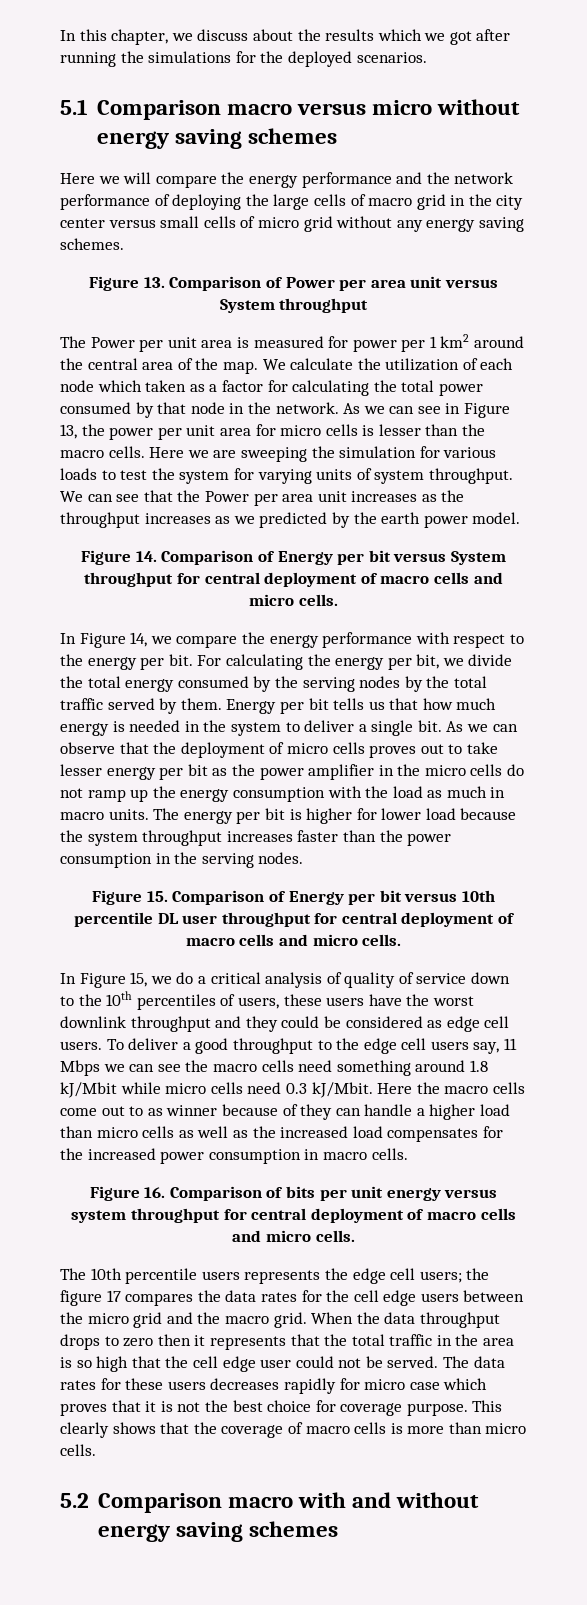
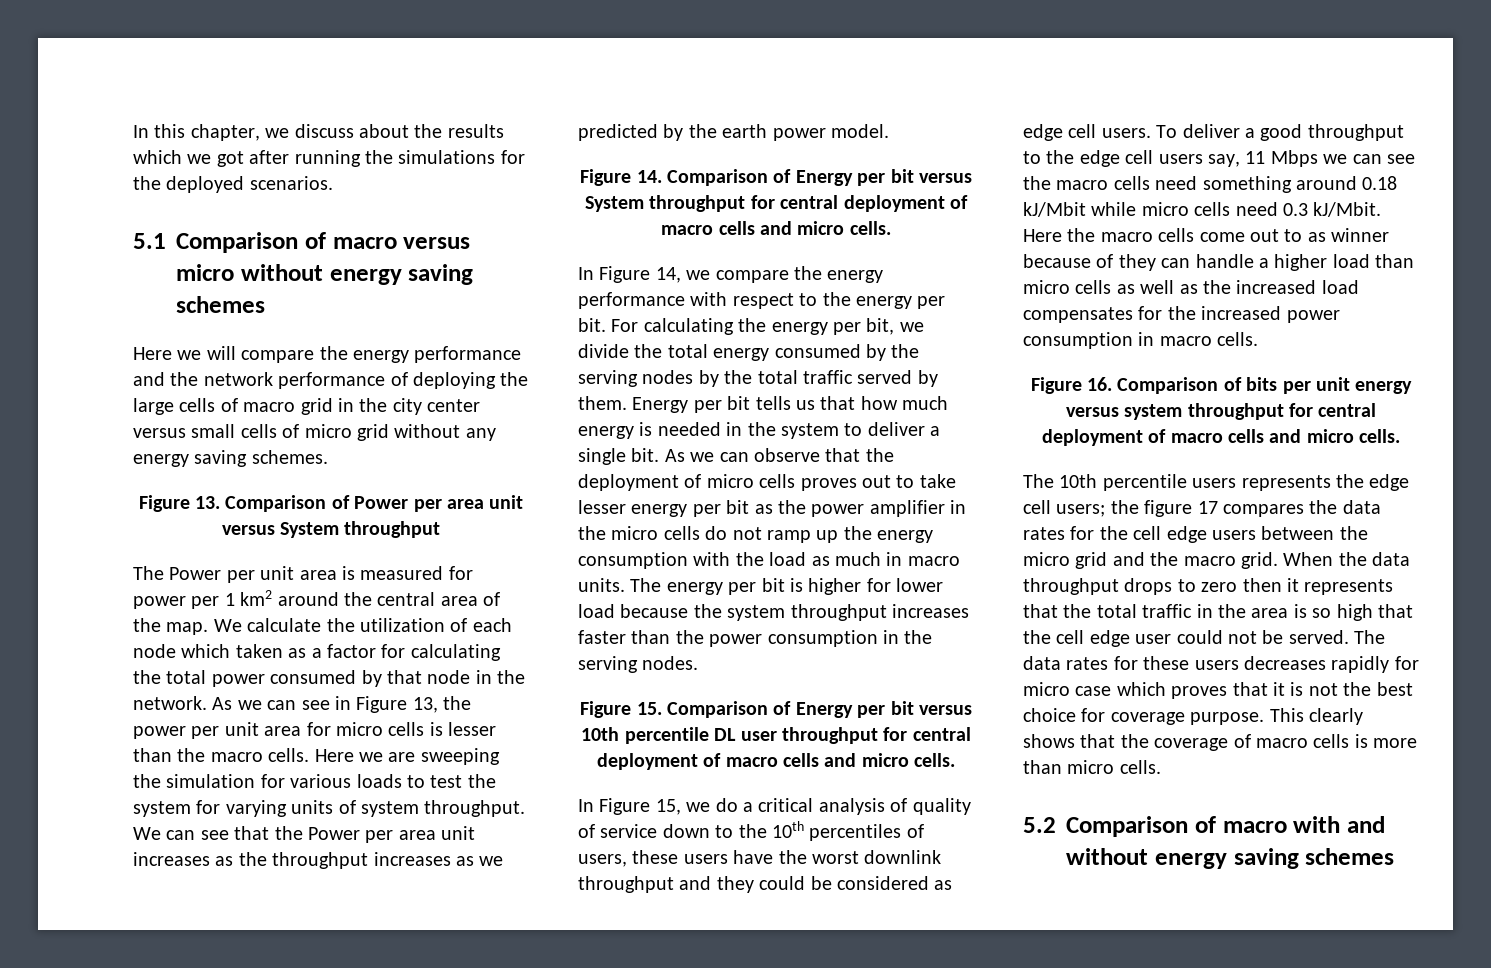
(221, 110) none -> [304,232,326,249] of
[469,1060,488,1072] 1.8 -> [1362,176,1398,190] 0.18
(222, 1503) none -> [1194,816,1216,833] of

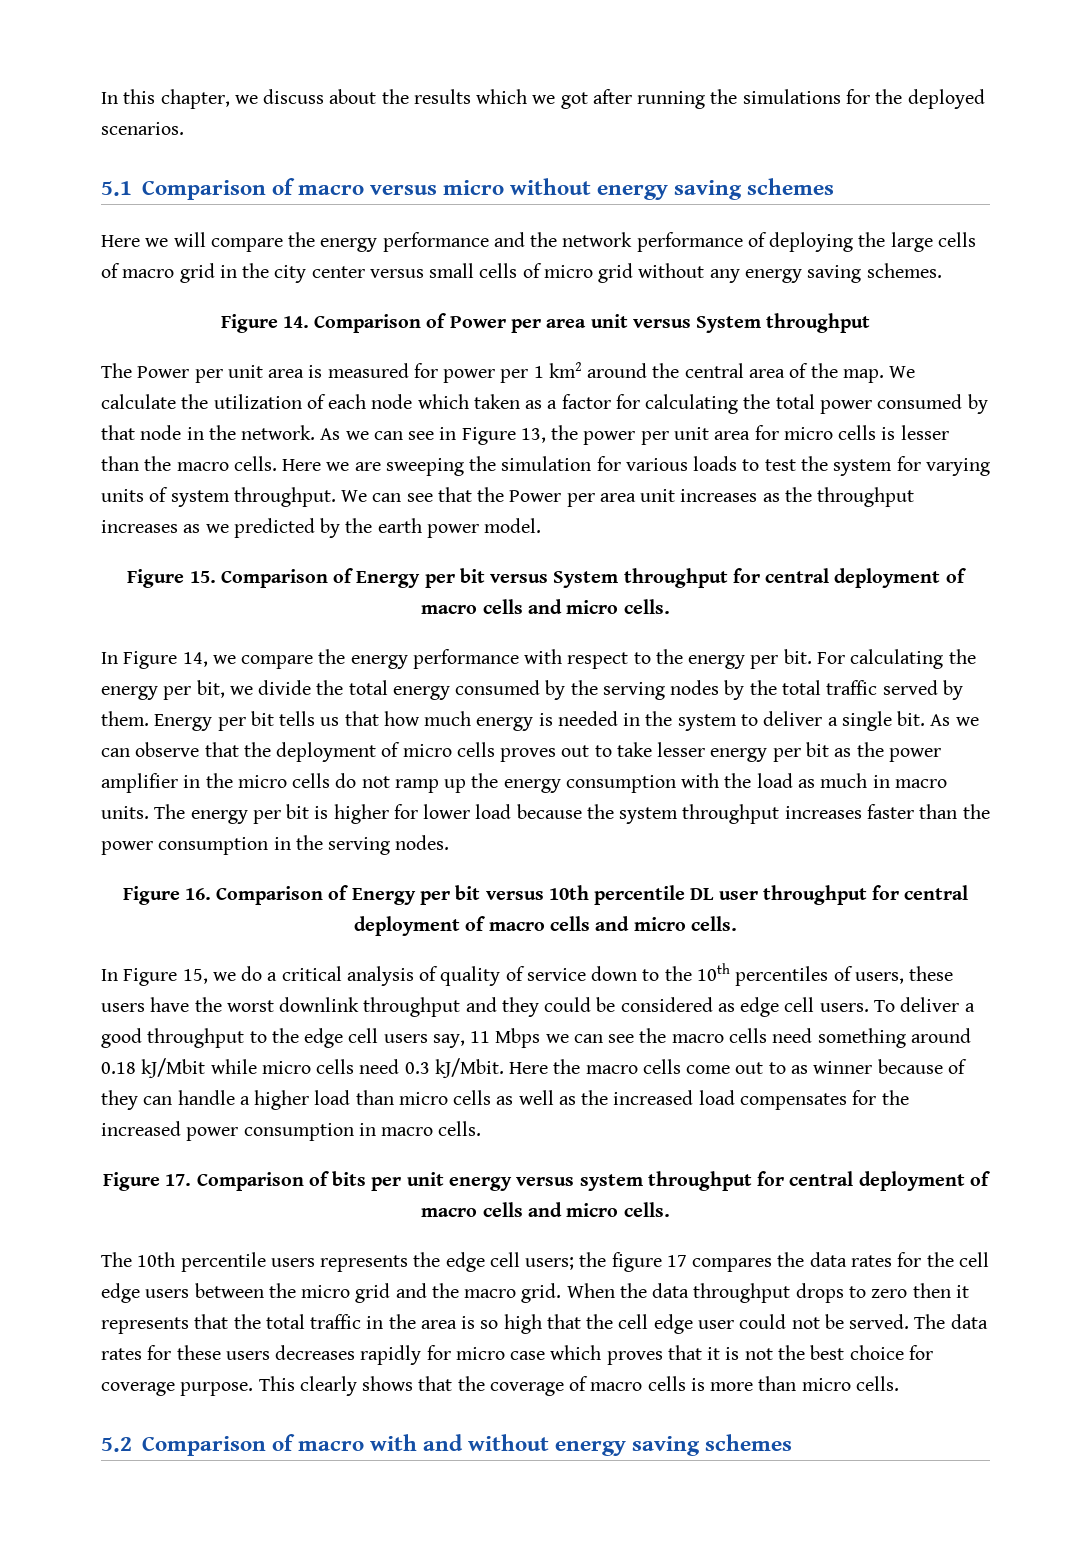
[195,496,220,509] 13. -> [282,316,309,328] 14.
[636,170,662,183] 14. -> [189,571,216,583] 15.
[636,702,662,715] 15. -> [184,888,211,900] 16.
[1087,377,1112,391] 16. -> [165,1174,192,1186] 17.

